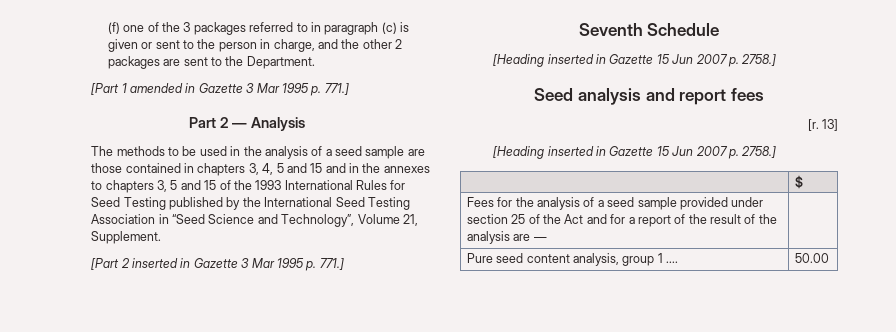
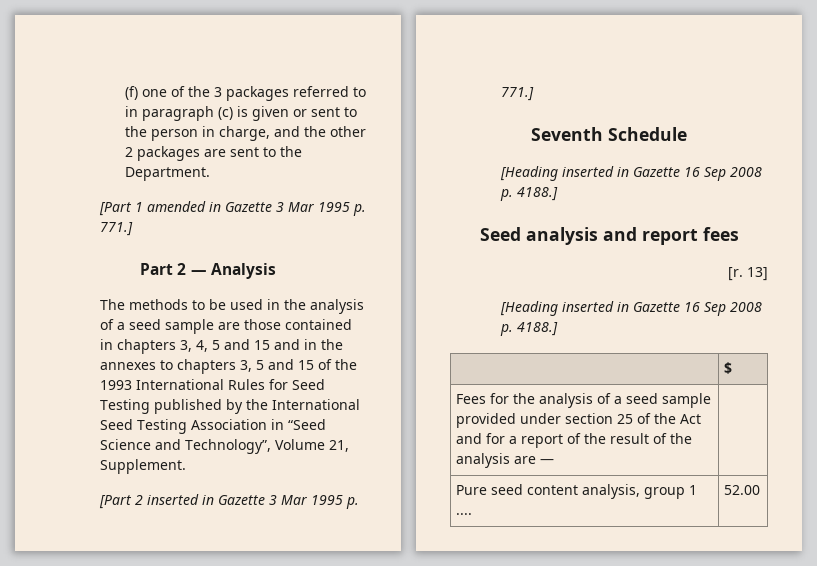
[656,54,777,67] 15 Jun 2007 p. 2758.] -> [683,167,762,181] [499,187,558,201] 16 Sep 2008 p. 4188.]
[656,146,777,159] 15 Jun 2007 p. 2758.] -> [683,302,762,316] [499,322,558,336] 16 Sep 2008 p. 4188.]
[794,253,829,263] 50.00 -> [723,485,760,495] 52.00

